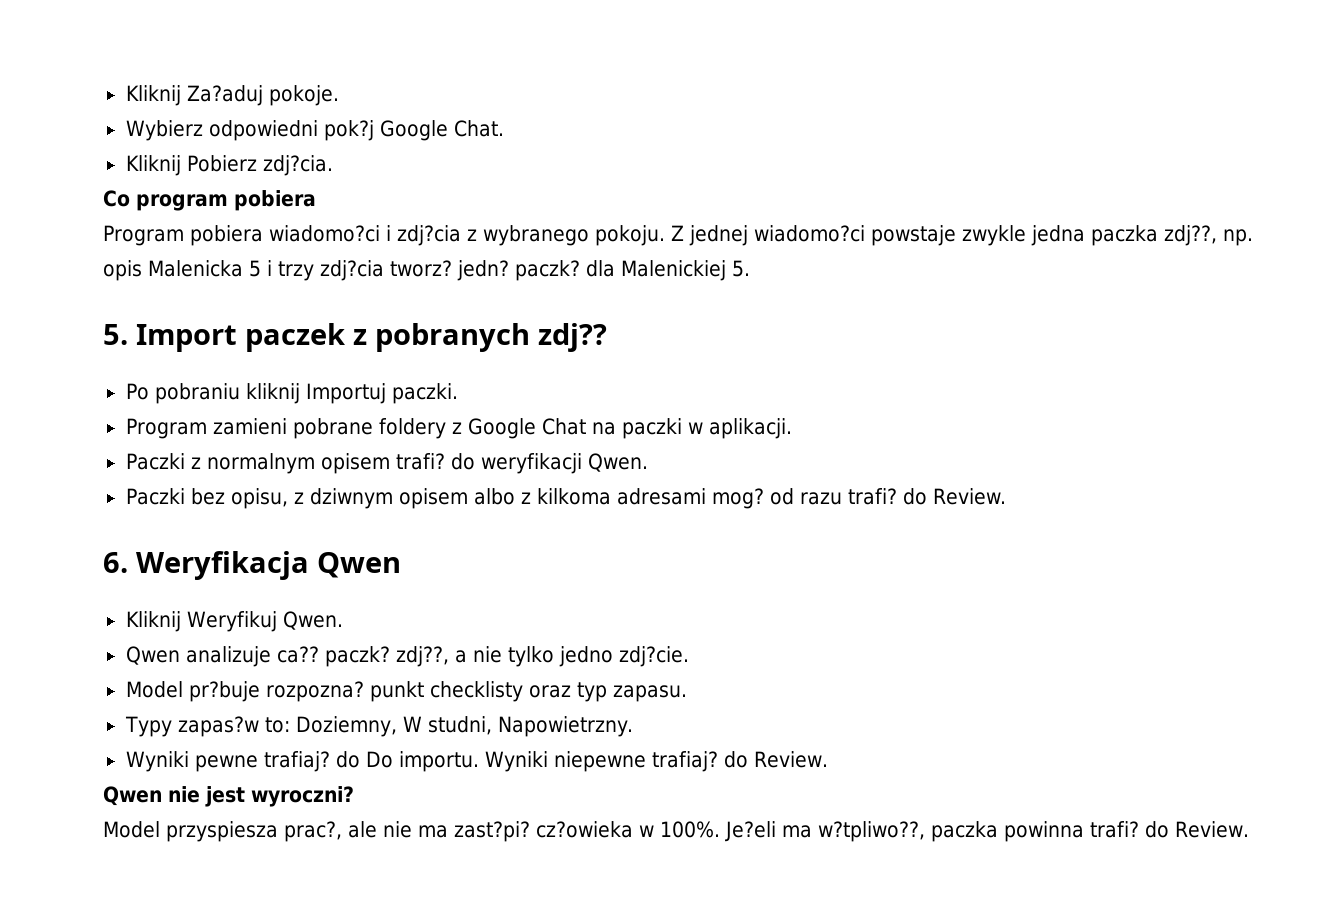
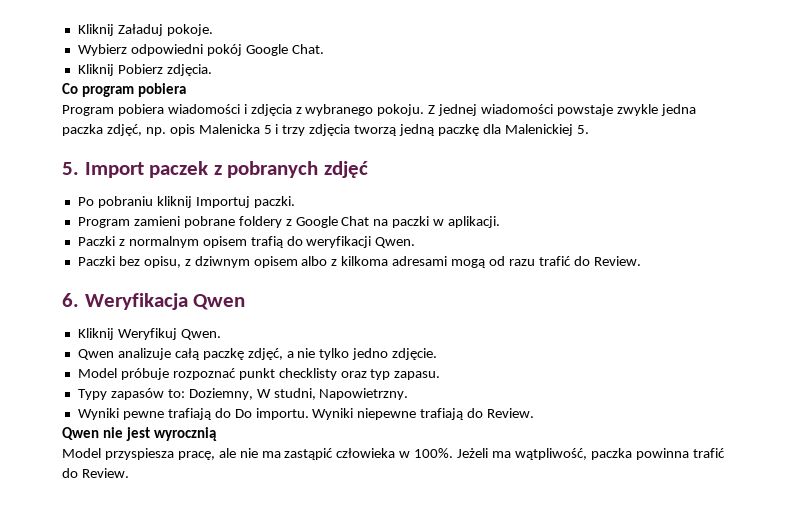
[125,85,263,106] Kliknij Za?aduj -> [77,24,163,36] Kliknij Załaduj
[323,120,374,141] pok?j -> [206,44,242,56] pokój
[262,155,333,176] zdj?cia. -> [166,64,212,76] zdjęcia.
[269,225,461,246] wiadomo?ci i zdj?cia -> [167,104,292,116] wiadomości i zdjęcia
[753,225,865,242] wiadomo?ci -> [481,104,554,114] wiadomości
[1163,225,1217,246] zdj??, -> [106,124,142,136] zdjęć,
[320,260,580,281] zdj?cia tworz? jedn? paczk? -> [309,124,480,136] zdjęcia tworzą jedną paczkę
[538,323,607,352] zdj?? -> [323,161,368,178] zdjęć
[395,453,445,470] trafi? -> [250,236,284,248] trafią
[711,488,764,509] mog? -> [451,259,487,268] mogą
[847,488,897,505] trafi? -> [538,256,571,266] trafić
[276,646,449,667] ca?? paczk? zdj??, -> [174,348,283,360] całą paczkę zdjęć,
[618,646,689,667] [125,681,364,702] zdj?cie. // Model pr?buje rozpozna? -> [392,348,438,360] [77,368,236,380] zdjęcie. // Model próbuje rozpoznać
[177,716,259,737] zapas?w -> [110,388,164,400] zapasów
[263,751,330,772] trafiaj? -> [167,408,212,420] trafiają
[651,751,718,772] trafiaj? -> [420,408,465,420] trafiają
[251,786,354,807] wyroczni? -> [153,427,217,441] wyrocznią
[284,821,342,842] prac?, -> [177,451,215,460] pracę,
[454,821,925,842] zast?pi? cz?owieka w 100%. Je?eli ma w?tpliwo??, -> [284,448,587,460] zastąpić człowieka w 100%. Jeżeli ma wątpliwość,
[1090,821,1139,838] trafi? -> [692,448,725,458] trafić

